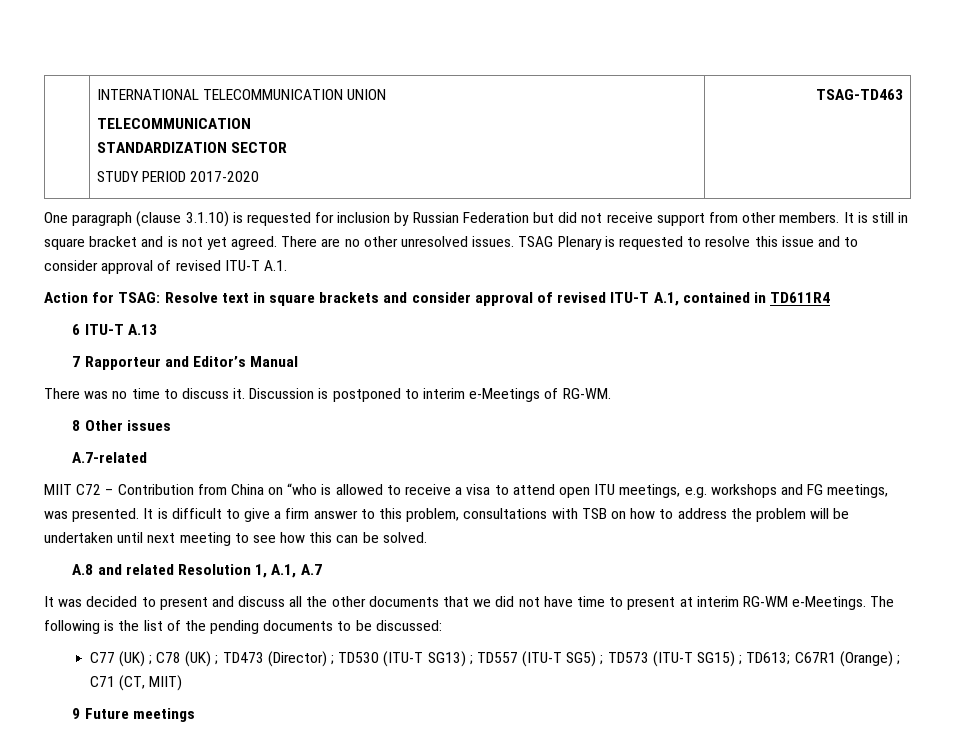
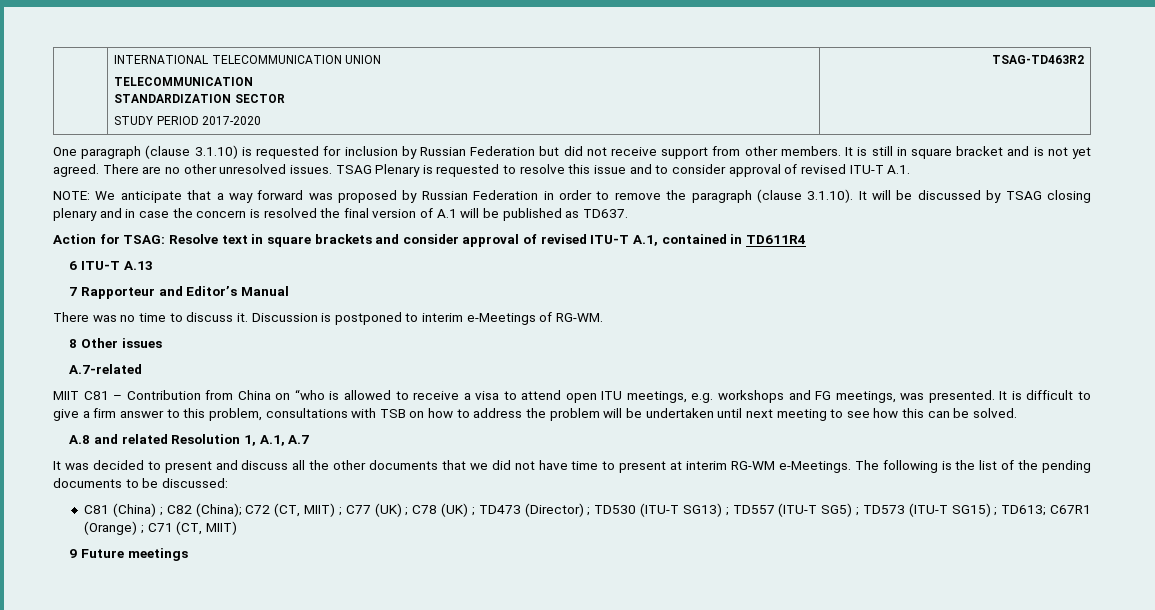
[816,89,904,100] TSAG-TD463 -> [991,55,1084,64] TSAG-TD463R2
(287, 265) none -> [53,189,1091,203] [53,208,628,221] // NOTE: We anticipate that a way forward was proposed by Russian Federation in order to remove the paragraph (clause 3.1.10). It will be discussed by TSAG closing plenary and in case the concern is resolved the final version of A.1 will be published as TD637.
[76,484,102,495] C72 -> [83,391,109,400] C81
(442, 625) none -> [84,503,342,517] C81 (China) ; C82 (China); C72 (CT, MIIT) ;

